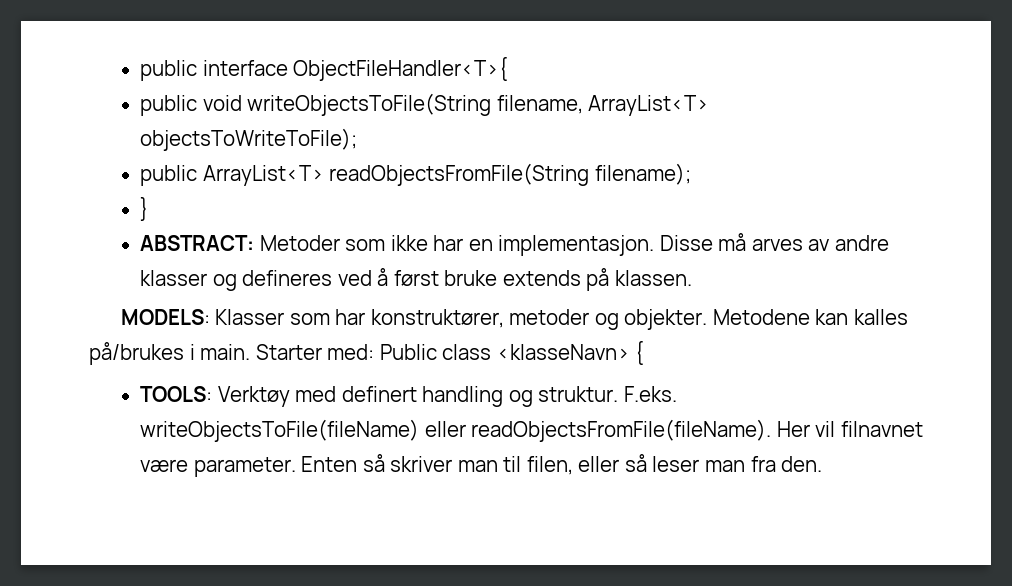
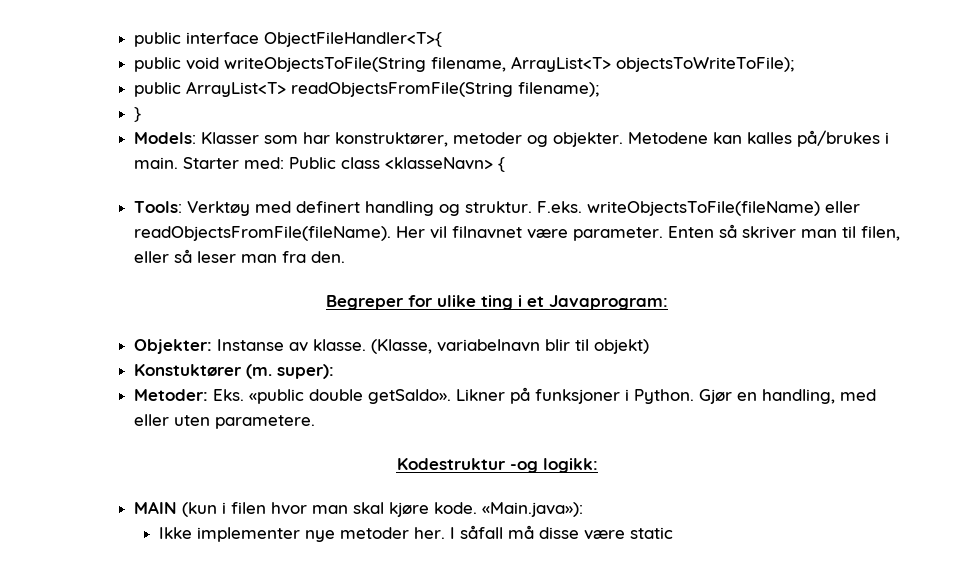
[140,233,890,256] [140,268,692,291] [120,309,210,325] ABSTRACT: Metoder som ikke har en implementasjon. Disse må arves av andre klasser og defineres ved å først bruke extends på klassen. // MODELS: -> [134,132,197,144] Models:
[140,386,213,402] TOOLS: -> [134,201,183,213] Tools:
(823, 464) none -> [326,295,668,310] [134,339,650,354] [134,364,335,379] [134,387,877,404] [134,414,316,429] [396,458,598,473] [134,501,584,517] [159,525,674,542] // Begreper for ulike ting i et Javaprogram: // Objekter: Instanse av klasse. (Klasse, variabelnavn blir til objekt) // Konstuktører (m. super): // Metoder: Eks. «public double getSaldo». Likner på funksjoner i Python. Gjør en handling, med eller uten parametere. // Kodestruktur -og logikk: // MAIN (kun i filen hvor man skal kjøre kode. «Main.java»): // Ikke implementer nye metoder her. I såfall må disse være static

